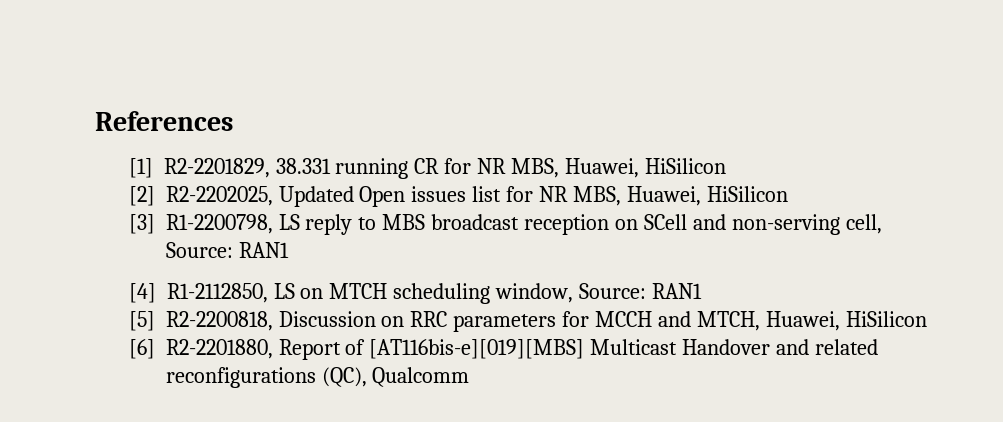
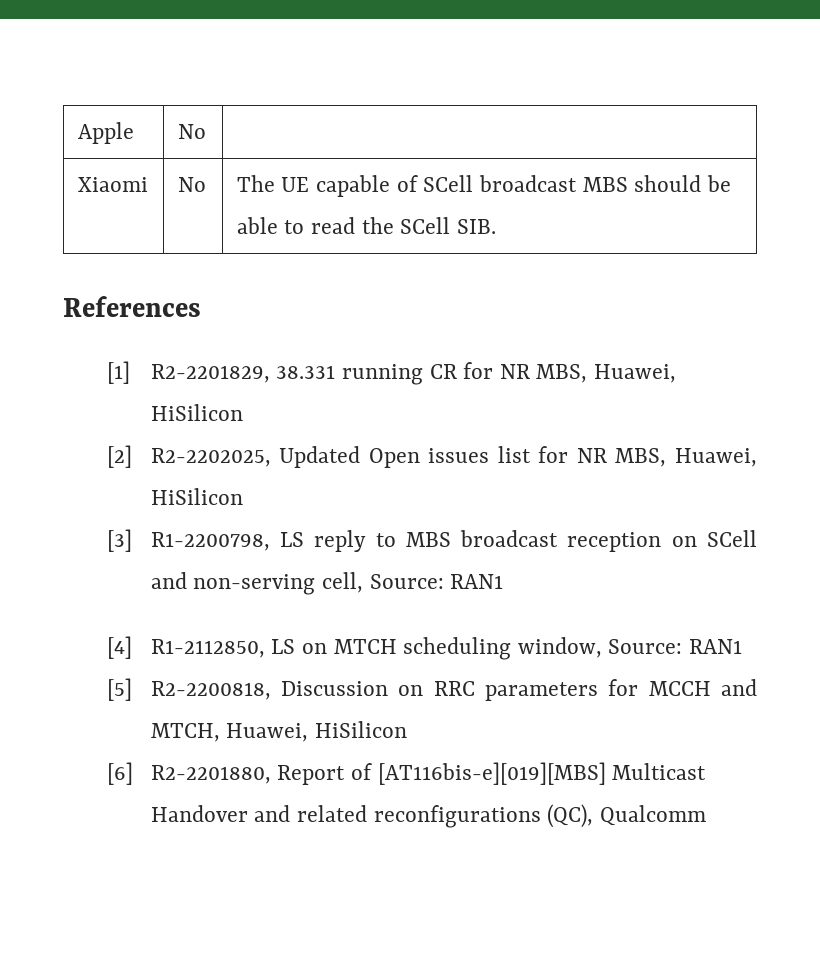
(95, 121) none -> [77,122,134,144] [177,124,206,139] [77,177,148,192] [177,177,206,192] [236,175,731,197] [236,217,496,234] Apple | No | // Xiaomi | No | The UE capable of SCell broadcast MBS should be able to read the SCell SIB. //

